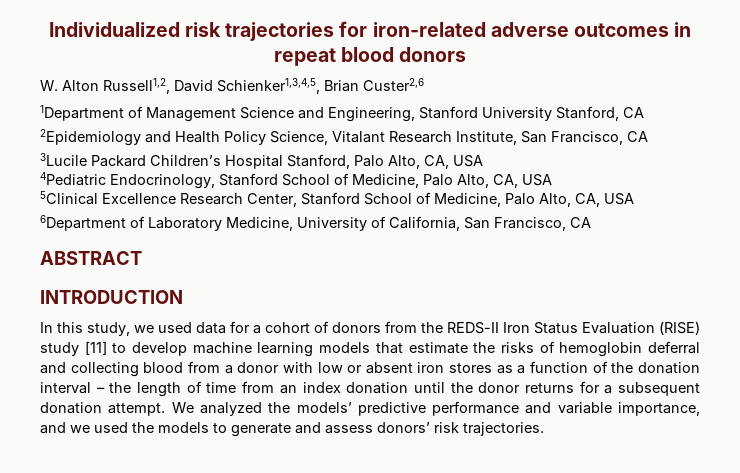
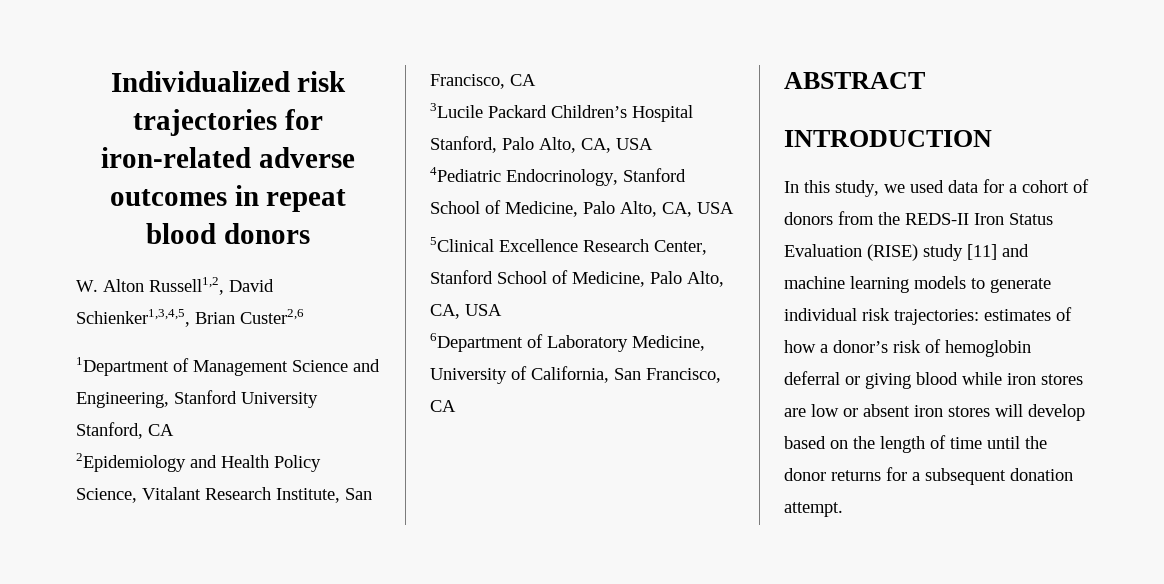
[112,342,188,356] to develop -> [1002,244,1029,257] and
[375,341,700,357] [40,361,313,377] that estimate the risks of hemoglobin deferral and collecting blood from a donor with -> [971,278,1051,293] [784,307,1072,325] [784,339,1031,357] [784,371,1083,389] [784,408,806,417] to generate individual risk trajectories: estimates of how a donor’s risk of hemoglobin deferral or giving blood while iron stores are
[496,361,700,374] [40,381,409,397] as a function of the donation interval – the length of time from an index donation -> [995,404,1085,421] [784,435,982,453] will develop based on the length of time
[171,401,700,416] [40,422,544,437] We analyzed the models’ predictive performance and variable importance, and we used the models to generate and assess donors’ risk trajectories. -> (843, 509) none

